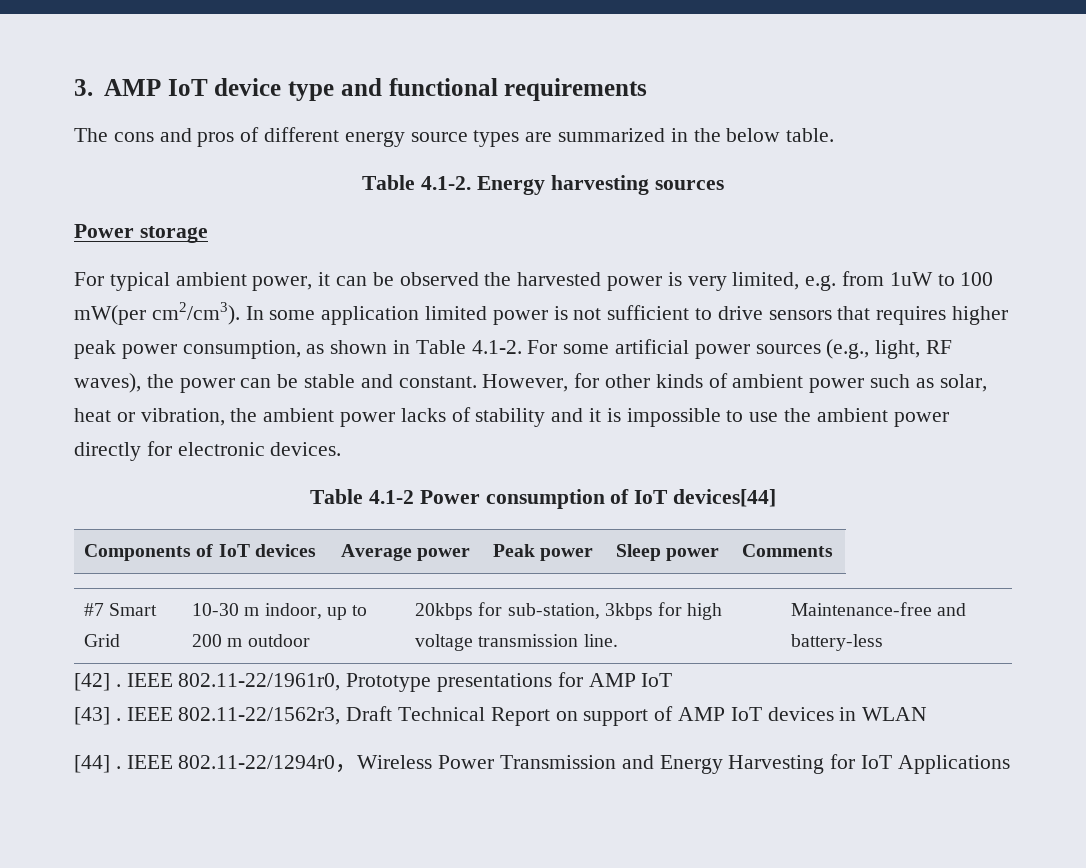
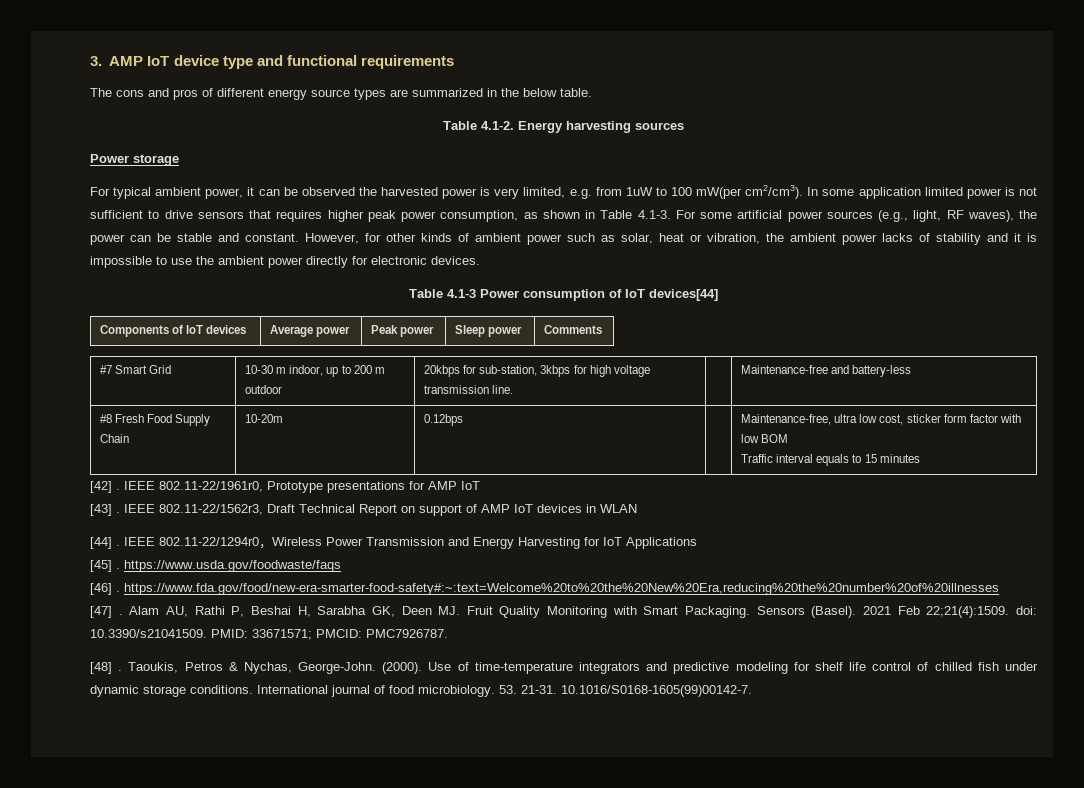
[471,340,522,354] 4.1-2. -> [637,210,671,219] 4.1-3.
[368,490,414,504] 4.1-2 -> [447,289,476,298] 4.1-3
(884, 642) none -> [100,414,211,426] [100,434,130,443] [245,414,284,423] [424,414,464,426] [741,414,1021,425] [741,434,789,443] [741,454,920,466] // #8 Fresh Food Supply Chain | 10-20m | 0.12bps | | Maintenance-free, ultra low cost, sticker form factor with low BOM // Traffic interval equals to 15 minutes
(1010, 764) none -> [90,560,341,572] [90,583,999,595] [90,606,1038,618] [90,629,448,640] [90,662,1038,674] [90,685,752,697] // [45] . https://www.usda.gov/foodwaste/faqs // [46] . https://www.fda.gov/food/new-era-smarter-food-safety#:~:text=Welcome%20to%20the%20New%20Era,reducing%20the%20number%20of%20illnesses // [47] . Alam AU, Rathi P, Beshai H, Sarabha GK, Deen MJ. Fruit Quality Monitoring with Smart Packaging. Sensors (Basel). 2021 Feb 22;21(4):1509. doi: 10.3390/s21041509. PMID: 33671571; PMCID: PMC7926787. // [48] . Taoukis, Petros & Nychas, George-John. (2000). Use of time-temperature integrators and predictive modeling for shelf life control of chilled fish under dynamic storage conditions. International journal of food microbiology. 53. 21-31. 10.1016/S0168-1605(99)00142-7.

